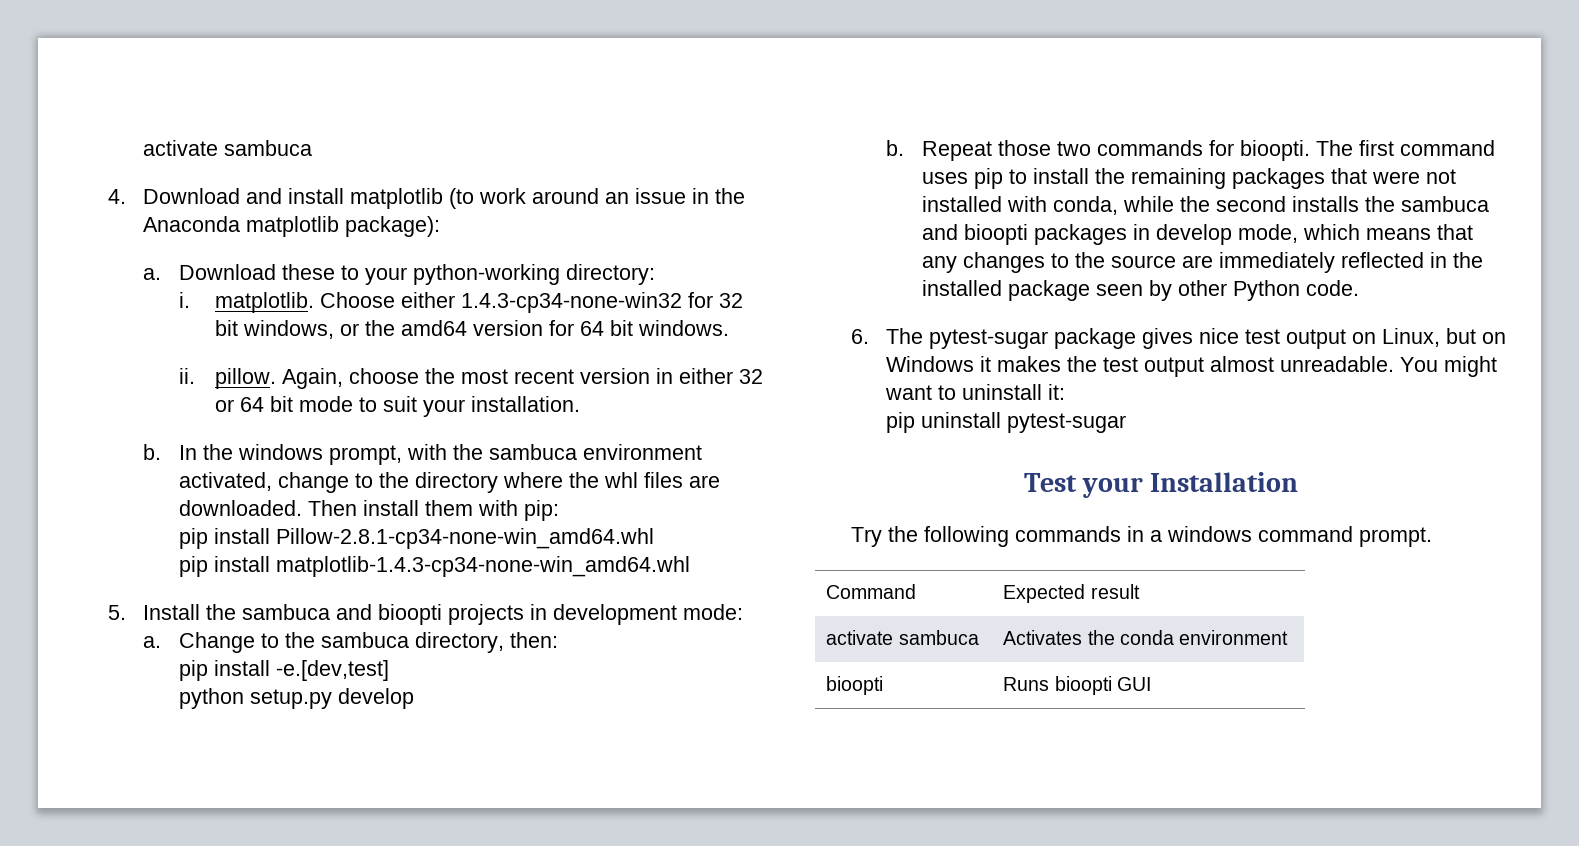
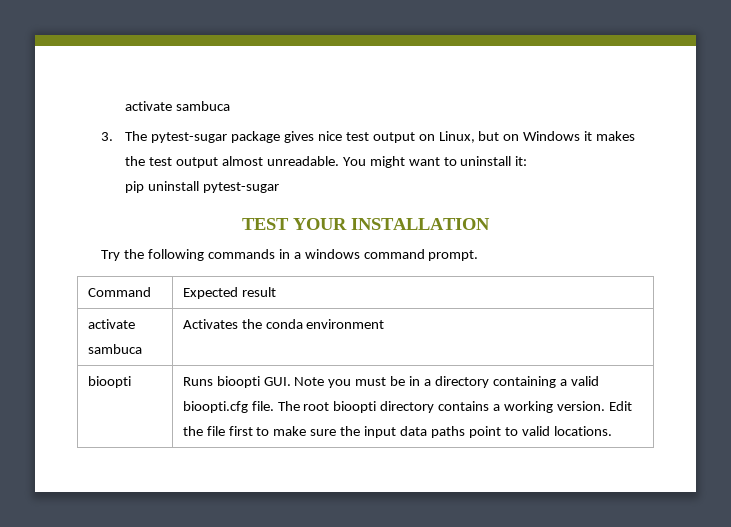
[107,188,746,209] [143,216,441,237] [143,264,655,285] [178,292,743,313] [214,320,729,339] [178,368,763,389] [214,396,580,417] [143,444,702,465] [178,472,720,493] [178,500,559,521] [178,528,654,549] [178,556,690,577] [107,604,744,625] [143,632,558,653] [178,660,389,681] [178,688,414,709] [886,140,1495,161] [921,168,1456,189] [921,196,1489,215] [921,224,1473,245] [921,252,1483,273] [921,280,1359,301] [850,329,869,344] 4. Download and install matplotlib (to work around an issue in the Anaconda matplotlib package): // a. Download these to your python-working directory: // i. matplotlib. Choose either 1.4.3-cp34-none-win32 for 32 bit windows, or the amd64 version for 64 bit windows. // ii. pillow. Again, choose the most recent version in either 32 or 64 bit mode to suit your installation. // b. In the windows prompt, with the sambuca environment activated, change to the directory where the whl files are downloaded. Then install them with pip: // pip install Pillow-2.8.1-cp34-none-win_amd64.whl // pip install matplotlib-1.4.3-cp34-none-win_amd64.whl // 5. Install the sambuca and bioopti projects in development mode: // a. Change to the sambuca directory, then: // pip install -e.[dev,test] // python setup.py develop // b. Repeat those two commands for bioopti. The first command uses pip to install the remaining packages that were not installed with conda, while the second installs the sambuca and bioopti packages in develop mode, which means that any changes to the source are immediately reflected in the installed package seen by other Python code. // 6. -> [101,132,114,141] 3.
[1023,472,1299,498] Test your Installation -> [242,218,490,230] TEST YOUR INSTALLATION
[1116,677,1151,691] GUI -> [263,376,599,388] [182,401,632,413] [182,426,612,438] GUI. Note you must be in a directory containing a valid bioopti.cfg file. The root bioopti directory contains a working version. Edit the file first to make sure the input data paths point to valid locations.

